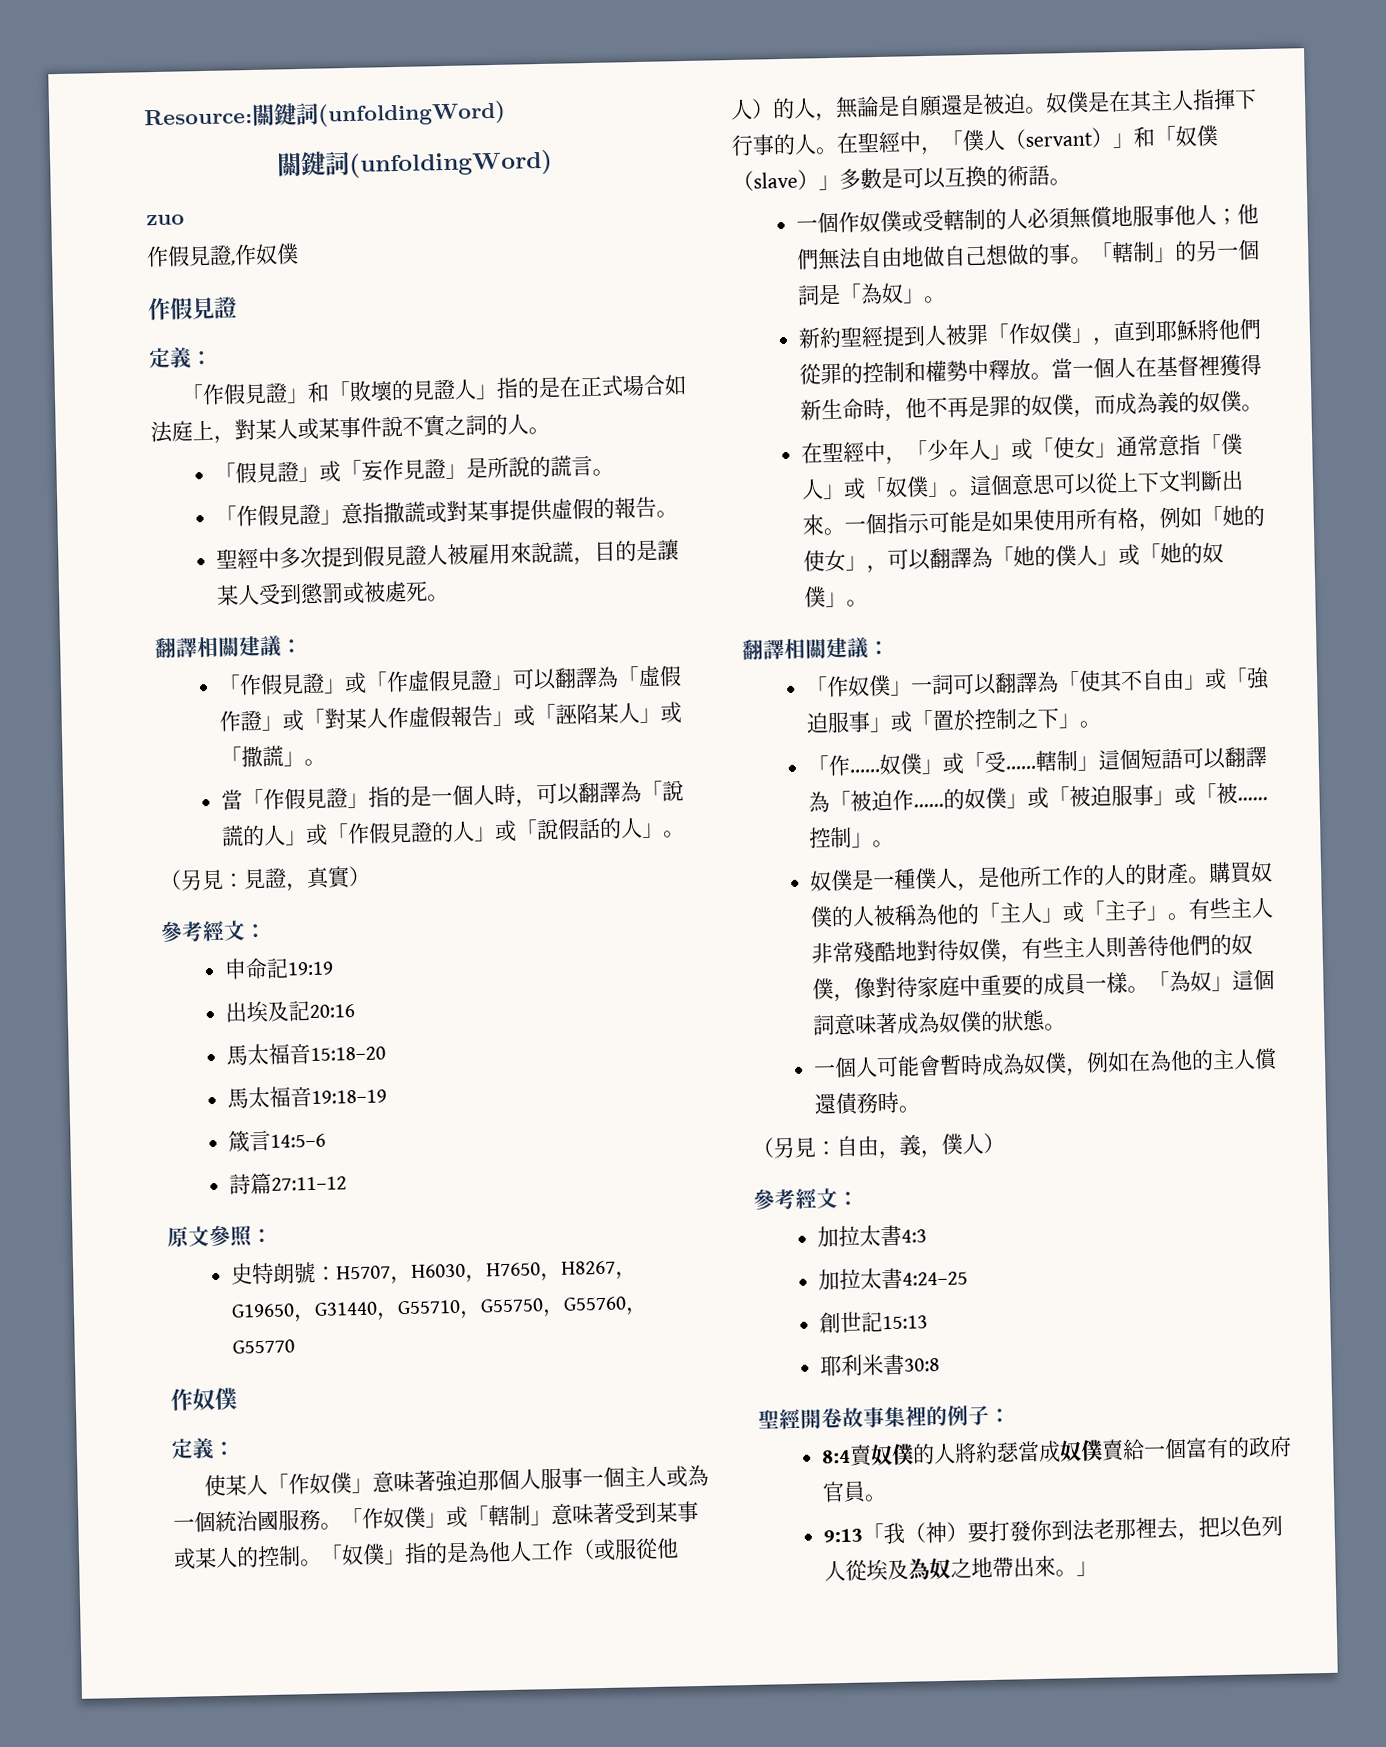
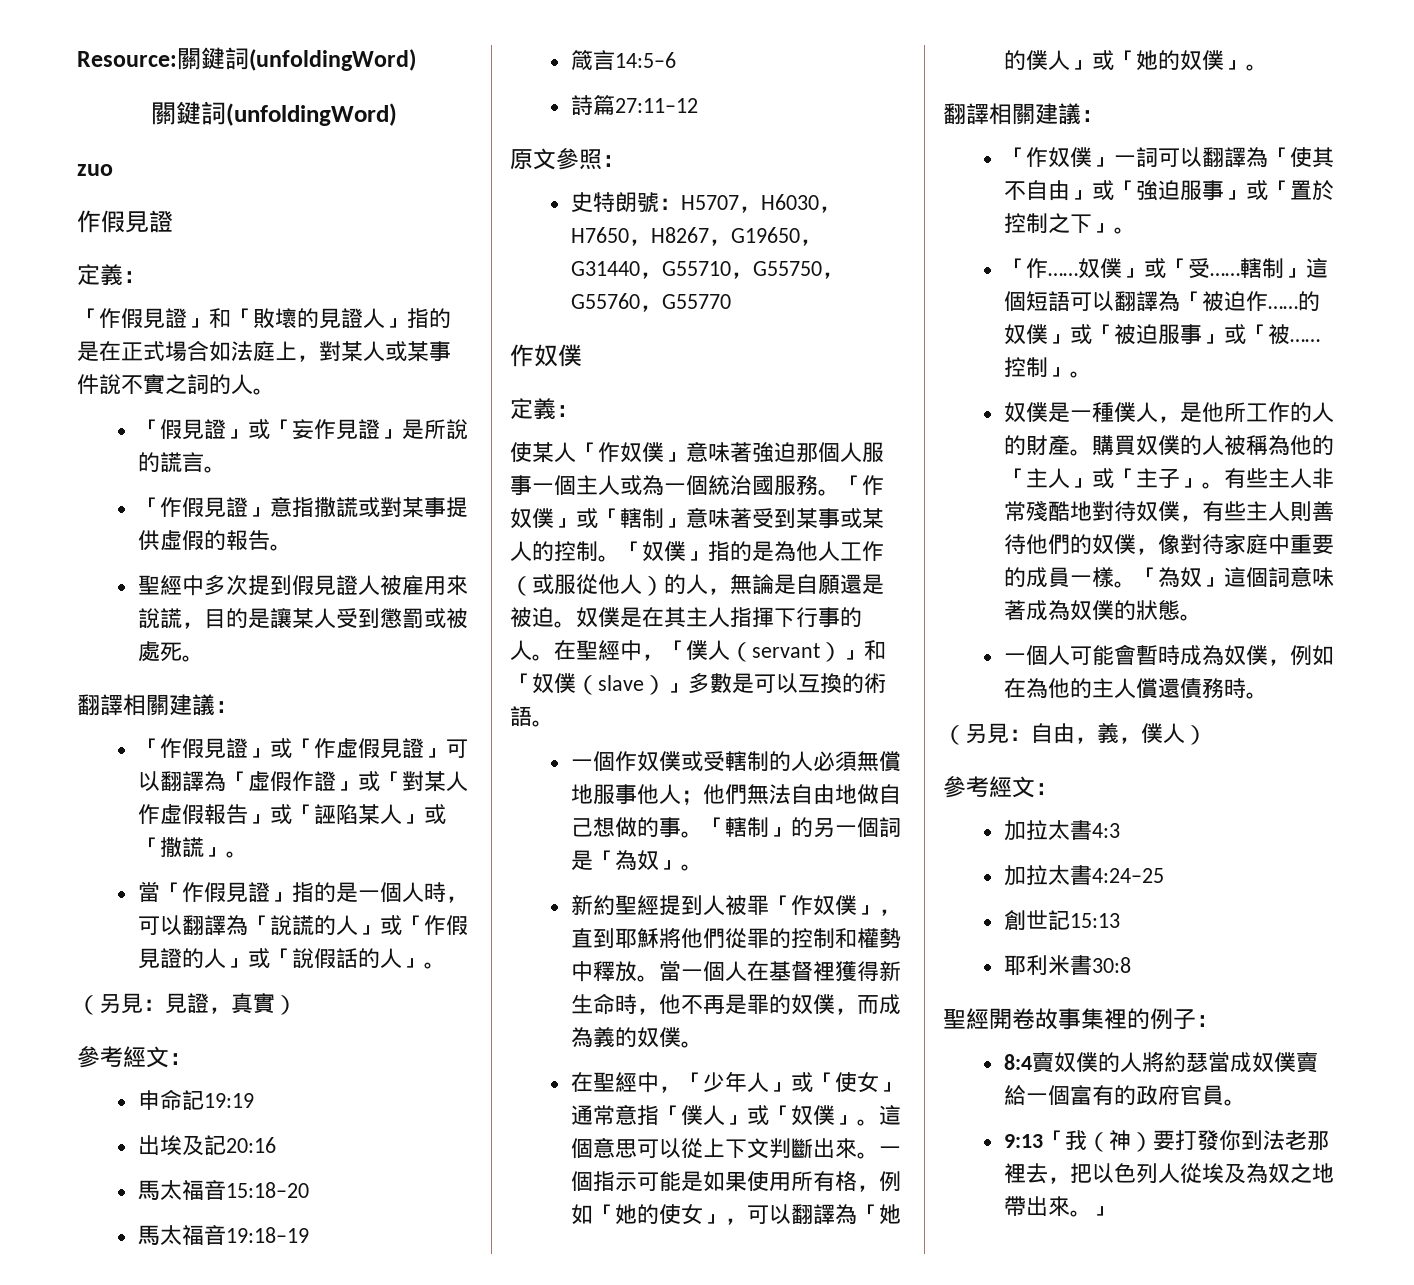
[146,243,299,268] // 作假見證,作奴僕 -> (113, 170) none

